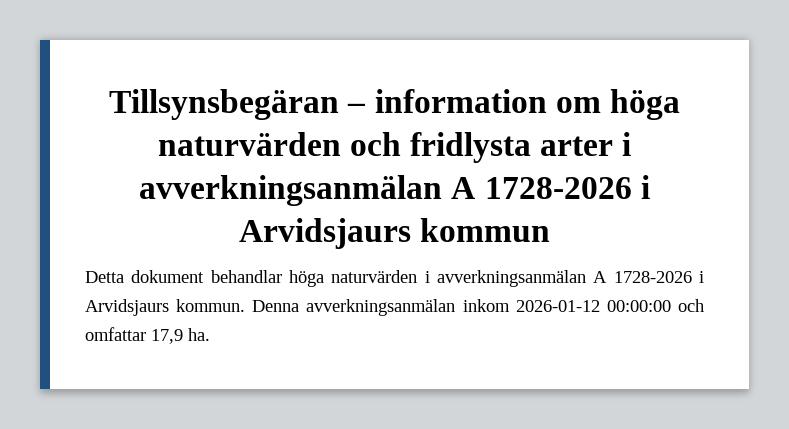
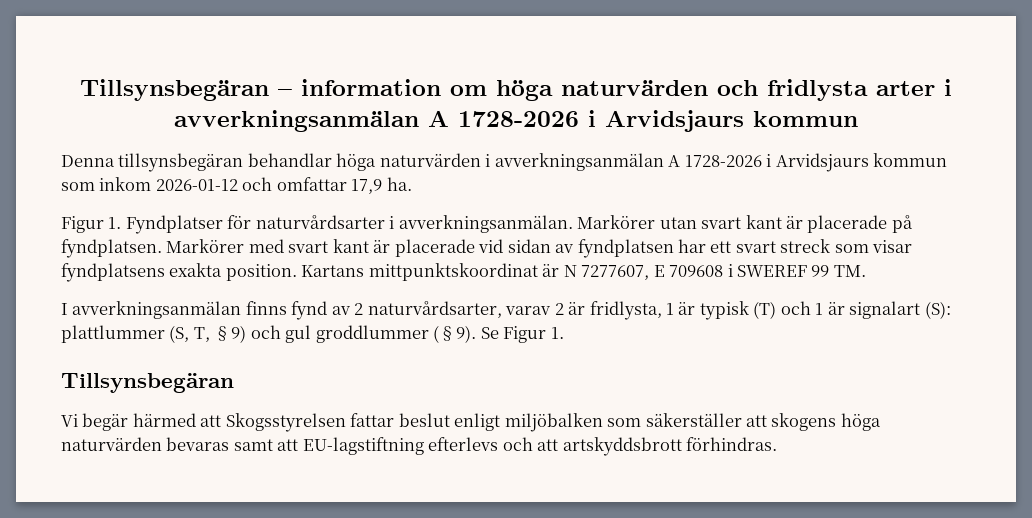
[85,270,205,283] Detta dokument -> [61,153,244,172] Denna tillsynsbegäran
[176,299,456,316] kommun. Denna avverkningsanmälan -> [873,153,948,167] [61,182,95,191] kommun som
[606,300,671,312] 00:00:00 -> (238, 185) none
(210, 334) none -> [61,215,913,234] [61,239,913,258] [61,263,866,282] [61,301,951,320] [61,325,564,343] [61,373,234,393] [61,413,881,432] [61,437,778,456] // Figur 1. Fyndplatser för naturvårdsarter i avverkningsanmälan. Markörer utan svart kant är placerade på fyndplatsen. Markörer med svart kant är placerade vid sidan av fyndplatsen har ett svart streck som visar fyndplatsens exakta position. Kartans mittpunktskoordinat är N 7277607, E 709608 i SWEREF 99 TM. // I avverkningsanmälan finns fynd av 2 naturvårdsarter, varav 2 är fridlysta, 1 är typisk (T) och 1 är signalart (S): plattlummer (S, T, §9) och gul groddlummer (§9). Se Figur 1. // Tillsynsbegäran // Vi begär härmed att Skogsstyrelsen fattar beslut enligt miljöbalken som säkerställer att skogens höga naturvärden bevaras samt att EU-lagstiftning efterlevs och att artskyddsbrott förhindras.

